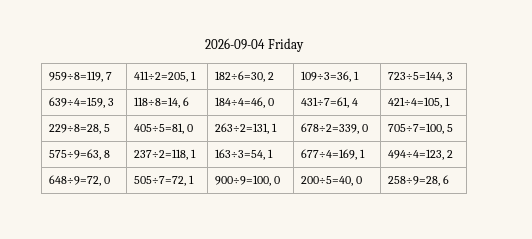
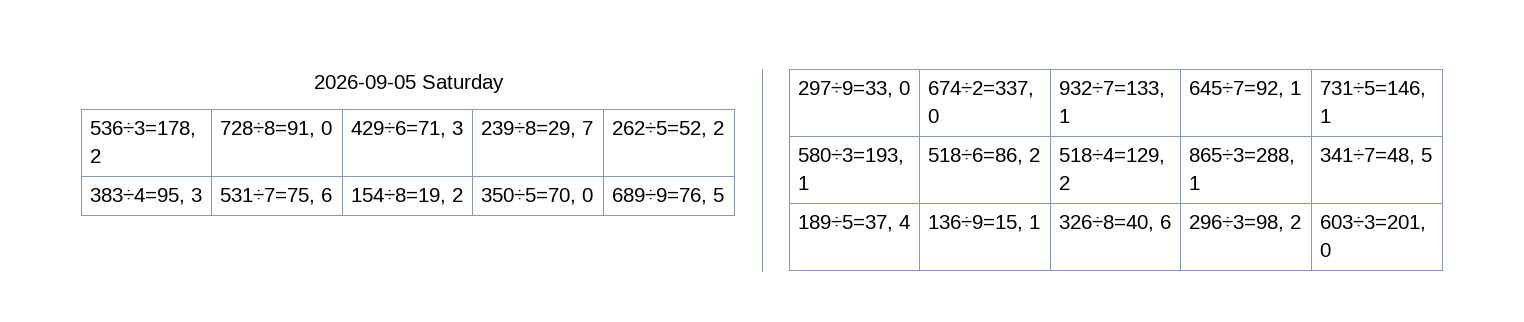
[205,38,304,52] [48,71,113,82] [133,71,197,82] [214,71,275,82] [300,71,360,82] [387,71,454,82] [48,97,115,108] [133,97,190,108] [214,97,275,108] [300,97,359,108] [387,97,451,108] [48,124,111,134] [133,123,194,134] [214,123,278,134] [300,123,369,134] [387,123,454,134] [48,149,111,160] [133,149,197,160] [214,149,274,160] [300,149,366,160] [387,149,454,160] [48,175,111,186] [133,175,195,186] [214,175,281,186] [300,176,363,186] [387,175,450,186] 2026-09-04 Friday // 959÷8=119, 7 | 411÷2=205, 1 | 182÷6=30, 2 | 109÷3=36, 1 | 723÷5=144, 3 // 639÷4=159, 3 | 118÷8=14, 6 | 184÷4=46, 0 | 431÷7=61, 4 | 421÷4=105, 1 // 229÷8=28, 5 | 405÷5=81, 0 | 263÷2=131, 1 | 678÷2=339, 0 | 705÷7=100, 5 // 575÷9=63, 8 | 237÷2=118, 1 | 163÷3=54, 1 | 677÷4=169, 1 | 494÷4=123, 2 // 648÷9=72, 0 | 505÷7=72, 1 | 900÷9=100, 0 | 200÷5=40, 0 | 258÷9=28, 6 -> [313,74,504,93] [89,121,196,138] [89,149,101,163] [219,121,332,138] [350,121,463,138] [480,121,593,138] [611,121,724,138] [89,188,202,205] [219,188,332,205] [350,188,463,205] [480,188,593,205] [611,188,724,205] [797,81,910,98] [927,81,1034,98] [927,109,939,123] [1058,81,1165,98] [1058,109,1070,123] [1188,81,1301,98] [1319,81,1426,98] [1319,109,1331,123] [797,148,904,165] [797,176,809,190] [927,148,1040,165] [1058,148,1165,165] [1058,176,1070,190] [1188,148,1295,165] [1188,176,1200,190] [1319,148,1432,165] [797,215,910,232] [927,215,1040,232] [1058,215,1171,232] [1188,215,1301,232] [1319,215,1426,232] [1319,243,1331,257] 2026-09-05 Saturday // 536÷3=178, 2 | 728÷8=91, 0 | 429÷6=71, 3 | 239÷8=29, 7 | 262÷5=52, 2 // 383÷4=95, 3 | 531÷7=75, 6 | 154÷8=19, 2 | 350÷5=70, 0 | 689÷9=76, 5 // 297÷9=33, 0 | 674÷2=337, 0 | 932÷7=133, 1 | 645÷7=92, 1 | 731÷5=146, 1 // 580÷3=193, 1 | 518÷6=86, 2 | 518÷4=129, 2 | 865÷3=288, 1 | 341÷7=48, 5 // 189÷5=37, 4 | 136÷9=15, 1 | 326÷8=40, 6 | 296÷3=98, 2 | 603÷3=201, 0

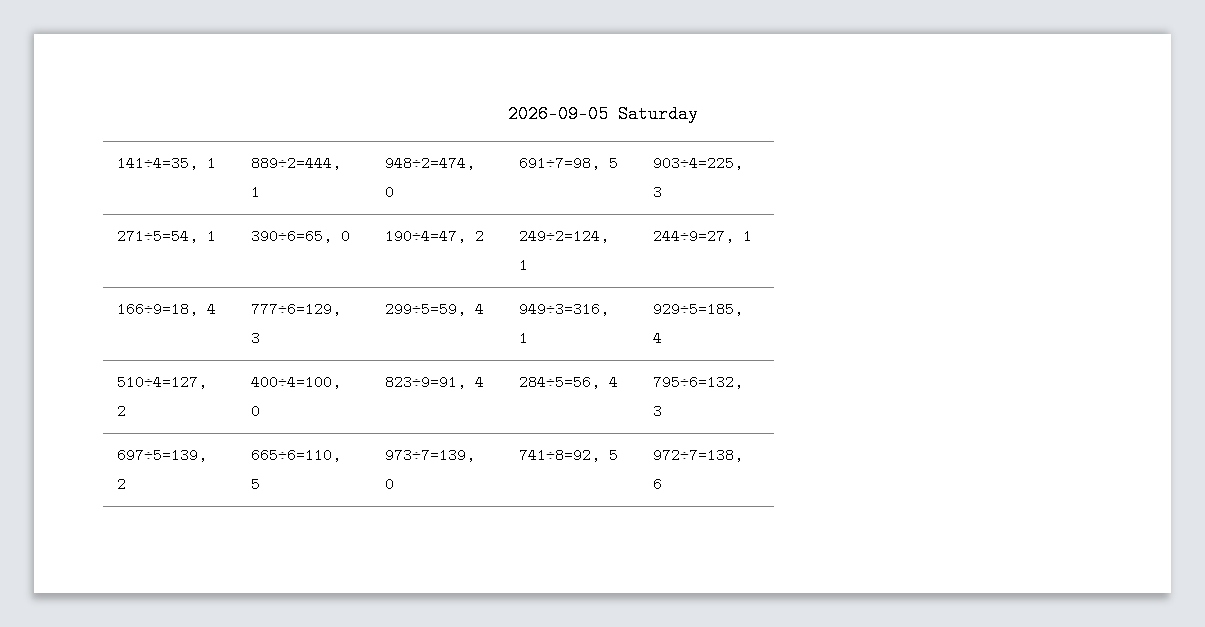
[89,121,196,138] [89,149,101,163] [219,121,332,138] [350,121,463,138] [480,121,593,138] [611,121,724,138] [89,188,202,205] [219,188,332,205] [350,188,463,205] [480,188,593,205] [611,188,724,205] [797,81,910,98] [927,81,1034,98] [927,109,939,123] [1058,81,1165,98] [1058,109,1070,123] [1188,81,1301,98] [1319,81,1426,98] [1319,109,1331,123] [797,148,904,165] [797,176,809,190] [927,148,1040,165] [1058,148,1165,165] [1058,176,1070,190] [1188,148,1295,165] [1188,176,1200,190] [1319,148,1432,165] [797,215,910,232] [927,215,1040,232] [1058,215,1171,232] [1188,215,1301,232] [1319,215,1426,232] [1319,243,1331,257] 536÷3=178, 2 | 728÷8=91, 0 | 429÷6=71, 3 | 239÷8=29, 7 | 262÷5=52, 2 // 383÷4=95, 3 | 531÷7=75, 6 | 154÷8=19, 2 | 350÷5=70, 0 | 689÷9=76, 5 // 297÷9=33, 0 | 674÷2=337, 0 | 932÷7=133, 1 | 645÷7=92, 1 | 731÷5=146, 1 // 580÷3=193, 1 | 518÷6=86, 2 | 518÷4=129, 2 | 865÷3=288, 1 | 341÷7=48, 5 // 189÷5=37, 4 | 136÷9=15, 1 | 326÷8=40, 6 | 296÷3=98, 2 | 603÷3=201, 0 -> [117,156,217,170] [251,156,342,170] [251,185,261,199] [385,156,476,170] [385,185,395,199] [519,156,619,170] [653,156,744,170] [653,185,663,199] [117,229,217,243] [251,229,351,243] [385,229,485,243] [519,229,610,243] [519,258,529,272] [653,229,753,243] [117,302,217,316] [251,302,342,316] [251,331,261,345] [385,302,485,316] [519,302,610,316] [519,331,529,345] [653,302,744,316] [653,331,663,345] [117,375,208,389] [117,404,127,418] [251,375,342,389] [251,404,261,418] [385,375,485,389] [519,375,619,389] [653,375,744,389] [653,404,663,418] [117,448,208,462] [117,477,127,491] [251,448,342,462] [251,477,261,491] [385,448,476,462] [385,477,395,491] [519,448,619,462] [653,448,744,462] [653,477,663,491] 141÷4=35, 1 | 889÷2=444, 1 | 948÷2=474, 0 | 691÷7=98, 5 | 903÷4=225, 3 // 271÷5=54, 1 | 390÷6=65, 0 | 190÷4=47, 2 | 249÷2=124, 1 | 244÷9=27, 1 // 166÷9=18, 4 | 777÷6=129, 3 | 299÷5=59, 4 | 949÷3=316, 1 | 929÷5=185, 4 // 510÷4=127, 2 | 400÷4=100, 0 | 823÷9=91, 4 | 284÷5=56, 4 | 795÷6=132, 3 // 697÷5=139, 2 | 665÷6=110, 5 | 973÷7=139, 0 | 741÷8=92, 5 | 972÷7=138, 6

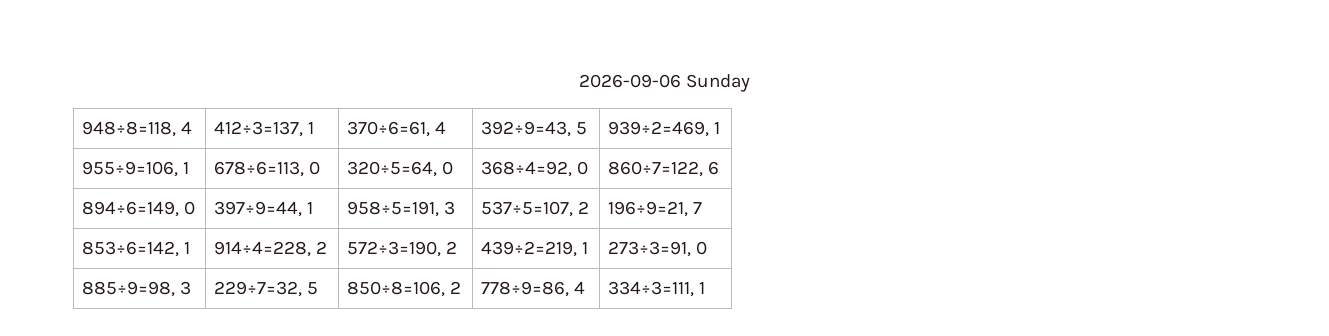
[507,105,698,123] [117,156,217,170] [251,156,342,170] [251,185,261,199] [385,156,476,170] [385,185,395,199] [519,156,619,170] [653,156,744,170] [653,185,663,199] [117,229,217,243] [251,229,351,243] [385,229,485,243] [519,229,610,243] [519,258,529,272] [653,229,753,243] [117,302,217,316] [251,302,342,316] [251,331,261,345] [385,302,485,316] [519,302,610,316] [519,331,529,345] [653,302,744,316] [653,331,663,345] [117,375,208,389] [117,404,127,418] [251,375,342,389] [251,404,261,418] [385,375,485,389] [519,375,619,389] [653,375,744,389] [653,404,663,418] [117,448,208,462] [117,477,127,491] [251,448,342,462] [251,477,261,491] [385,448,476,462] [385,477,395,491] [519,448,619,462] [653,448,744,462] [653,477,663,491] 2026-09-05 Saturday // 141÷4=35, 1 | 889÷2=444, 1 | 948÷2=474, 0 | 691÷7=98, 5 | 903÷4=225, 3 // 271÷5=54, 1 | 390÷6=65, 0 | 190÷4=47, 2 | 249÷2=124, 1 | 244÷9=27, 1 // 166÷9=18, 4 | 777÷6=129, 3 | 299÷5=59, 4 | 949÷3=316, 1 | 929÷5=185, 4 // 510÷4=127, 2 | 400÷4=100, 0 | 823÷9=91, 4 | 284÷5=56, 4 | 795÷6=132, 3 // 697÷5=139, 2 | 665÷6=110, 5 | 973÷7=139, 0 | 741÷8=92, 5 | 972÷7=138, 6 -> [578,74,751,92] [81,121,192,137] [213,121,314,137] [346,121,446,137] [480,121,587,137] [607,121,720,137] [81,161,189,177] [213,161,320,177] [346,161,453,177] [480,161,588,177] [607,161,719,177] [81,201,195,217] [213,201,313,217] [346,201,455,217] [480,201,589,217] [607,201,702,217] [81,241,190,257] [213,241,327,257] [346,241,457,257] [480,241,588,257] [607,241,707,257] [81,281,191,297] [213,281,318,297] [346,281,461,297] [480,281,585,297] [607,281,705,297] 2026-09-06 Sunday // 948÷8=118, 4 | 412÷3=137, 1 | 370÷6=61, 4 | 392÷9=43, 5 | 939÷2=469, 1 // 955÷9=106, 1 | 678÷6=113, 0 | 320÷5=64, 0 | 368÷4=92, 0 | 860÷7=122, 6 // 894÷6=149, 0 | 397÷9=44, 1 | 958÷5=191, 3 | 537÷5=107, 2 | 196÷9=21, 7 // 853÷6=142, 1 | 914÷4=228, 2 | 572÷3=190, 2 | 439÷2=219, 1 | 273÷3=91, 0 // 885÷9=98, 3 | 229÷7=32, 5 | 850÷8=106, 2 | 778÷9=86, 4 | 334÷3=111, 1

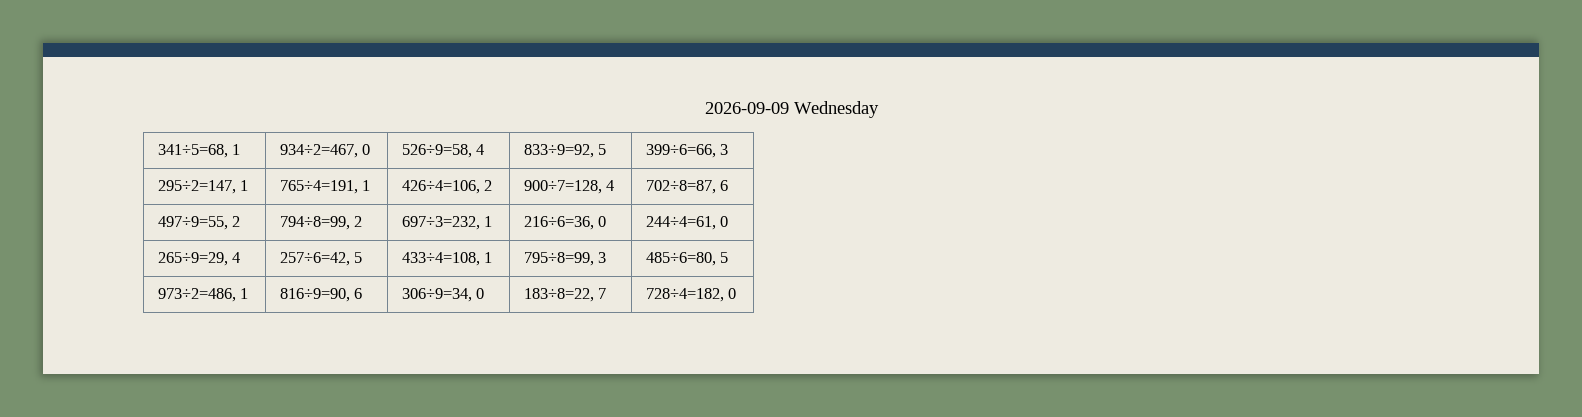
[578,74,751,92] [81,121,192,137] [213,121,314,137] [346,121,446,137] [480,121,587,137] [607,121,720,137] [81,161,189,177] [213,161,320,177] [346,161,453,177] [480,161,588,177] [607,161,719,177] [81,201,195,217] [213,201,313,217] [346,201,455,217] [480,201,589,217] [607,201,702,217] [81,241,190,257] [213,241,327,257] [346,241,457,257] [480,241,588,257] [607,241,707,257] [81,281,191,297] [213,281,318,297] [346,281,461,297] [480,281,585,297] [607,281,705,297] 2026-09-06 Sunday // 948÷8=118, 4 | 412÷3=137, 1 | 370÷6=61, 4 | 392÷9=43, 5 | 939÷2=469, 1 // 955÷9=106, 1 | 678÷6=113, 0 | 320÷5=64, 0 | 368÷4=92, 0 | 860÷7=122, 6 // 894÷6=149, 0 | 397÷9=44, 1 | 958÷5=191, 3 | 537÷5=107, 2 | 196÷9=21, 7 // 853÷6=142, 1 | 914÷4=228, 2 | 572÷3=190, 2 | 439÷2=219, 1 | 273÷3=91, 0 // 885÷9=98, 3 | 229÷7=32, 5 | 850÷8=106, 2 | 778÷9=86, 4 | 334÷3=111, 1 -> [704,101,879,118] [157,144,241,158] [279,144,371,158] [401,144,485,158] [523,144,607,158] [645,144,729,158] [157,180,249,194] [279,180,371,194] [401,180,493,194] [523,180,615,194] [645,180,729,194] [157,216,241,230] [279,216,363,230] [401,216,493,230] [523,216,607,230] [645,216,729,230] [157,252,241,266] [279,252,363,266] [401,252,493,266] [523,252,607,266] [645,252,729,266] [157,288,249,302] [279,288,363,302] [401,288,485,302] [523,288,607,302] [645,288,737,302] 2026-09-09 Wednesday // 341÷5=68, 1 | 934÷2=467, 0 | 526÷9=58, 4 | 833÷9=92, 5 | 399÷6=66, 3 // 295÷2=147, 1 | 765÷4=191, 1 | 426÷4=106, 2 | 900÷7=128, 4 | 702÷8=87, 6 // 497÷9=55, 2 | 794÷8=99, 2 | 697÷3=232, 1 | 216÷6=36, 0 | 244÷4=61, 0 // 265÷9=29, 4 | 257÷6=42, 5 | 433÷4=108, 1 | 795÷8=99, 3 | 485÷6=80, 5 // 973÷2=486, 1 | 816÷9=90, 6 | 306÷9=34, 0 | 183÷8=22, 7 | 728÷4=182, 0

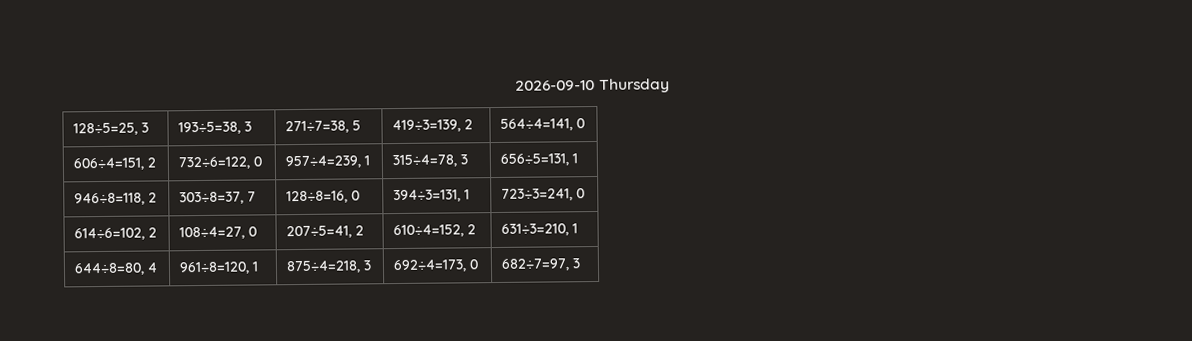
[704,101,879,118] [157,144,241,158] [279,144,371,158] [401,144,485,158] [523,144,607,158] [645,144,729,158] [157,180,249,194] [279,180,371,194] [401,180,493,194] [523,180,615,194] [645,180,729,194] [157,216,241,230] [279,216,363,230] [401,216,493,230] [523,216,607,230] [645,216,729,230] [157,252,241,266] [279,252,363,266] [401,252,493,266] [523,252,607,266] [645,252,729,266] [157,288,249,302] [279,288,363,302] [401,288,485,302] [523,288,607,302] [645,288,737,302] 2026-09-09 Wednesday // 341÷5=68, 1 | 934÷2=467, 0 | 526÷9=58, 4 | 833÷9=92, 5 | 399÷6=66, 3 // 295÷2=147, 1 | 765÷4=191, 1 | 426÷4=106, 2 | 900÷7=128, 4 | 702÷8=87, 6 // 497÷9=55, 2 | 794÷8=99, 2 | 697÷3=232, 1 | 216÷6=36, 0 | 244÷4=61, 0 // 265÷9=29, 4 | 257÷6=42, 5 | 433÷4=108, 1 | 795÷8=99, 3 | 485÷6=80, 5 // 973÷2=486, 1 | 816÷9=90, 6 | 306÷9=34, 0 | 183÷8=22, 7 | 728÷4=182, 0 -> [515,78,670,93] [72,122,149,136] [177,121,252,135] [284,120,361,134] [391,119,473,133] [499,118,585,131] [72,157,156,171] [177,156,262,170] [284,155,370,169] [391,154,468,168] [499,153,578,166] [73,192,157,206] [178,191,256,205] [285,190,360,204] [392,189,470,203] [500,188,585,201] [73,227,157,241] [178,226,257,240] [285,225,364,239] [392,224,476,238] [500,223,578,236] [73,262,158,276] [178,261,259,275] [285,260,371,274] [392,259,478,273] [500,258,580,271] 2026-09-10 Thursday // 128÷5=25, 3 | 193÷5=38, 3 | 271÷7=38, 5 | 419÷3=139, 2 | 564÷4=141, 0 // 606÷4=151, 2 | 732÷6=122, 0 | 957÷4=239, 1 | 315÷4=78, 3 | 656÷5=131, 1 // 946÷8=118, 2 | 303÷8=37, 7 | 128÷8=16, 0 | 394÷3=131, 1 | 723÷3=241, 0 // 614÷6=102, 2 | 108÷4=27, 0 | 207÷5=41, 2 | 610÷4=152, 2 | 631÷3=210, 1 // 644÷8=80, 4 | 961÷8=120, 1 | 875÷4=218, 3 | 692÷4=173, 0 | 682÷7=97, 3

